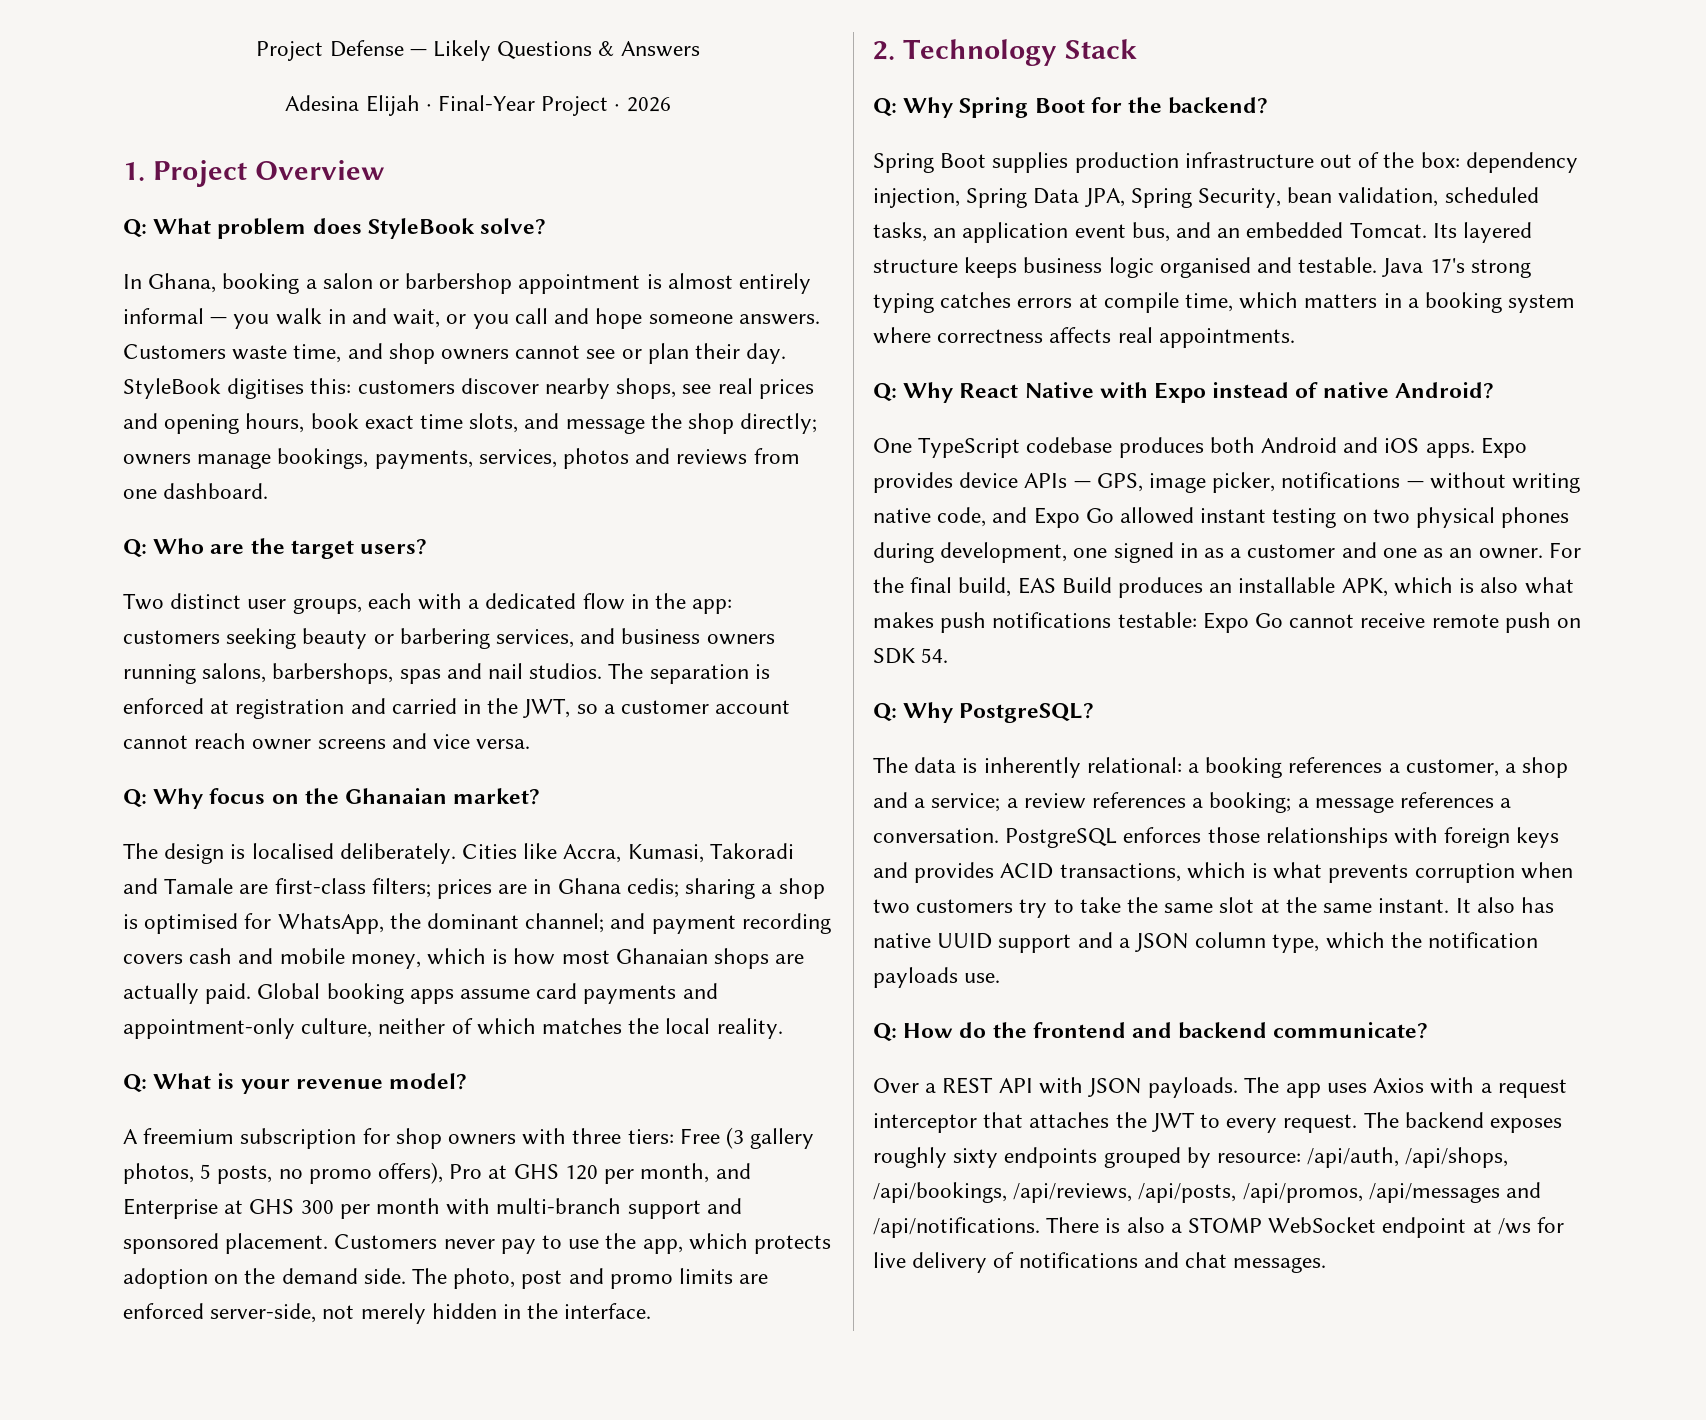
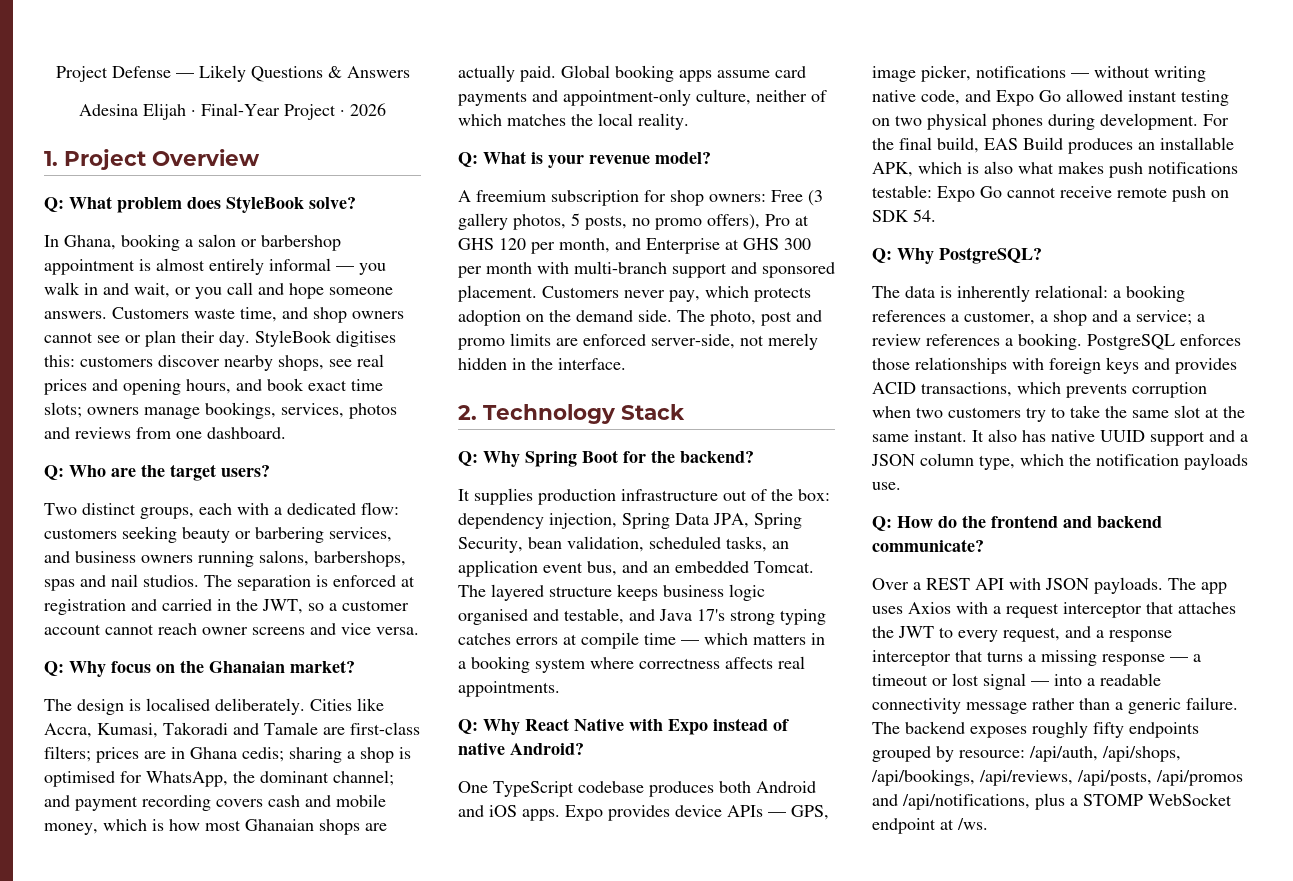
(305, 423) none -> [236,379,262,391] and
[469,413,818,434] slots, and message the shop directly; -> [44,402,82,418] slots;
[374,450,473,469] payments, -> (276, 410) none
[247,599,287,609] user -> (136, 509) none
[582,593,733,614] flow in the app: -> [361,502,399,515] flow:
[448,1128,674,1145] owners with three tiers: -> [709,194,766,202] owners:
[500,1233,683,1254] pay to use the app, -> [669,290,700,302] pay,
[873,153,987,173] Spring Boot -> [458,489,470,501] It
[1432,223,1457,238] Its -> [458,585,486,597] The
[1298,257,1378,273] testable. -> [564,608,655,624] testable, and
[1185,293,1234,312] time, -> [644,633,699,645] time —
[940,542,1543,563] development, one signed in as a customer and one as an owner. -> [1100,113,1198,130] development.
[1209,792,1512,813] [873,828,999,843] booking; a message references a conversation. -> [1018,333,1082,350] booking.
[1252,862,1323,879] is what -> (1061, 388) none
[1283,1114,1358,1133] request. -> [1003,626,1172,642] [872,650,1201,666] [872,673,1161,690] [872,697,1238,714] request, and a response interceptor that turns a missing response — a timeout or lost signal — into a readable connectivity message rather than a generic failure.
[953,1148,999,1168] sixty -> [1093,722,1124,738] fifty
[1242,1182,1542,1203] [873,1217,1165,1238] /api/promos, /api/messages and /api/notifications. There is also -> [1156,770,1243,786] [872,793,1065,810] /api/promos and /api/notifications, plus
[1497,1217,1565,1235] [873,1252,1327,1273] /ws for live delivery of notifications and chat messages. -> [957,818,988,830] /ws.

